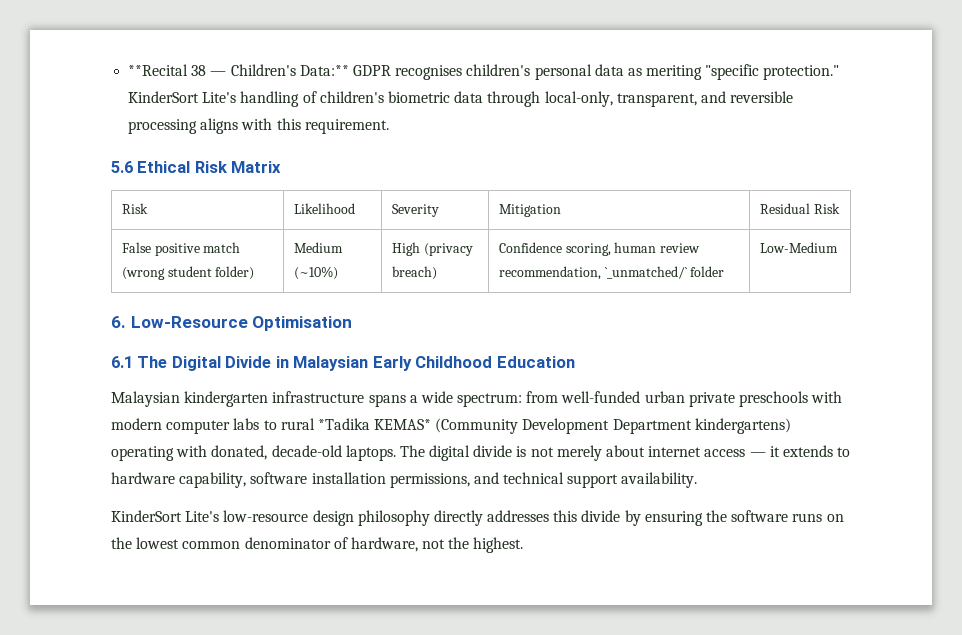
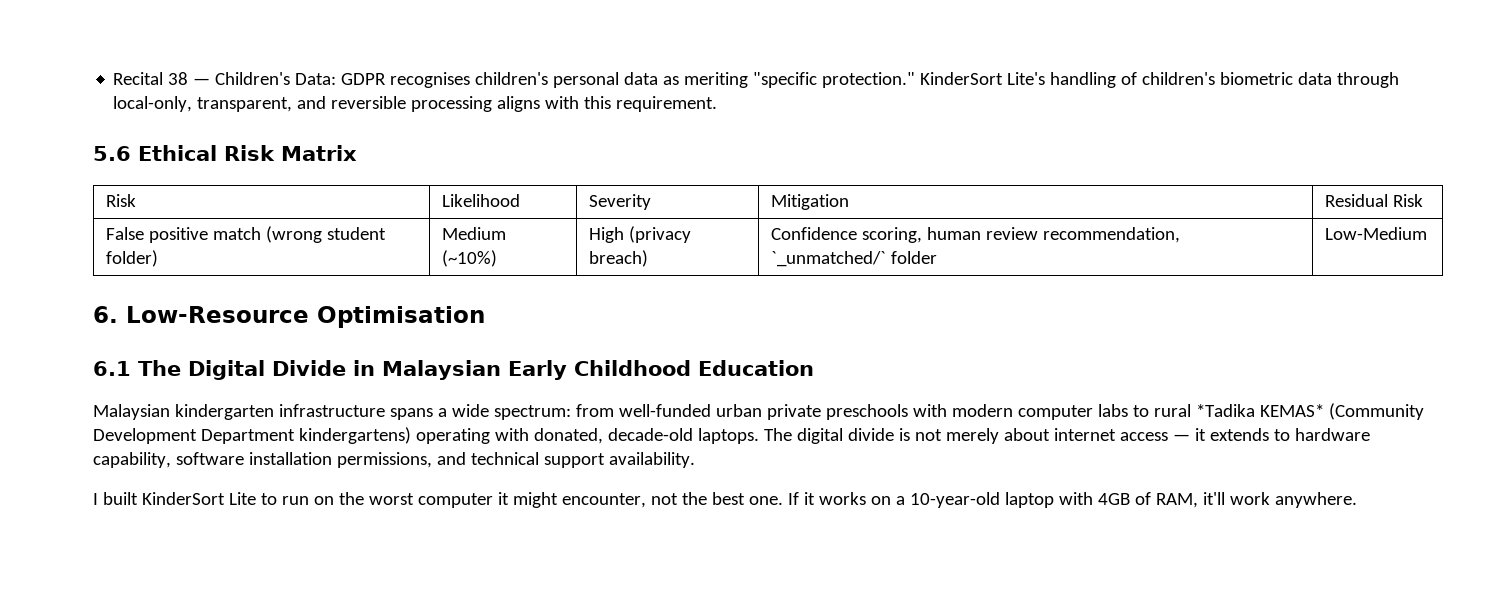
[128,64,189,76] **Recital -> [113,72,164,85] Recital
[299,65,349,76] Data:** -> [295,73,337,85] Data:
[111,510,844,526] [111,537,524,553] KinderSort Lite's low-resource design philosophy directly addresses this divide by ensuring the software runs on the lowest common denominator of hardware, not the highest. -> [93,492,1357,508] I built KinderSort Lite to run on the worst computer it might encounter, not the best one. If it works on a 10-year-old laptop with 4GB of RAM, it'll work anywhere.

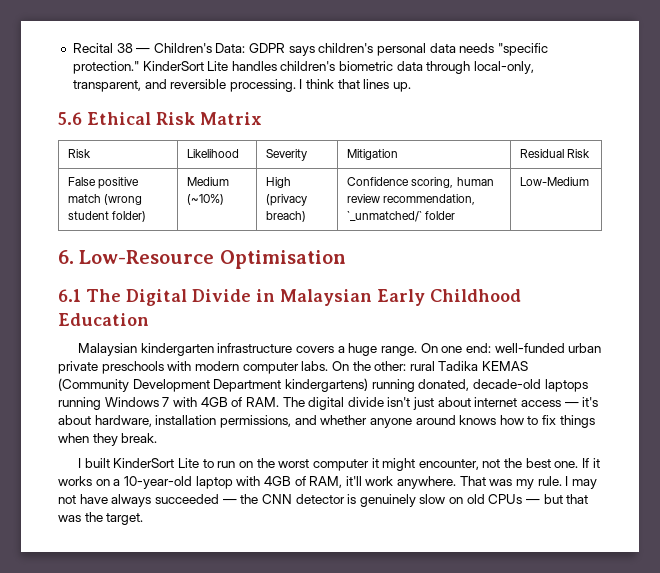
[390,72,471,88] recognises -> [288,46,315,56] says
[663,72,749,88] as meriting -> [459,43,495,53] needs
[1007,72,1138,88] Lite's handling of -> [207,61,277,71] Lite handles
[411,96,718,112] processing aligns with this requirement. -> [229,79,412,92] processing. I think that lines up.
[389,404,614,420] spans a wide spectrum: from -> [295,343,491,356] covers a huge range. On one end:
[1097,403,1424,420] [93,427,1370,444] [93,452,695,468] labs to rural *Tadika KEMAS* (Community Development Department kindergartens) operating with donated, decade-old laptops. The digital divide is not merely about internet access — it extends to hardware capability, software installation permissions, and technical support availability. -> [301,361,529,371] [58,378,588,392] [58,397,599,410] [58,415,595,428] [58,433,158,446] labs. On the other: rural Tadika KEMAS (Community Development Department kindergartens) running donated, decade-old laptops running Windows 7 with 4GB of RAM. The digital divide isn't just about internet access — it's about hardware, installation permissions, and whether anyone around knows how to fix things when they break.
(1357, 500) none -> [459,476,597,489] [58,494,589,507] [58,512,144,525] That was my rule. I may not have always succeeded — the CNN detector is genuinely slow on old CPUs — but that was the target.

